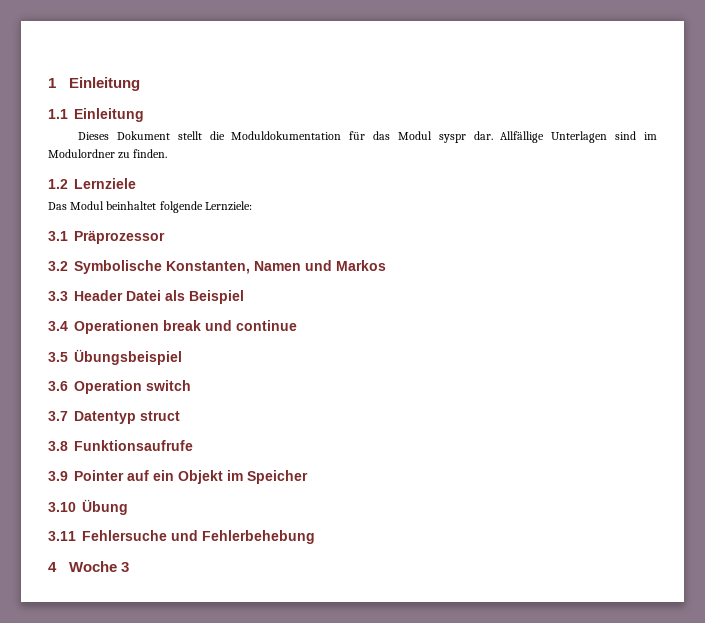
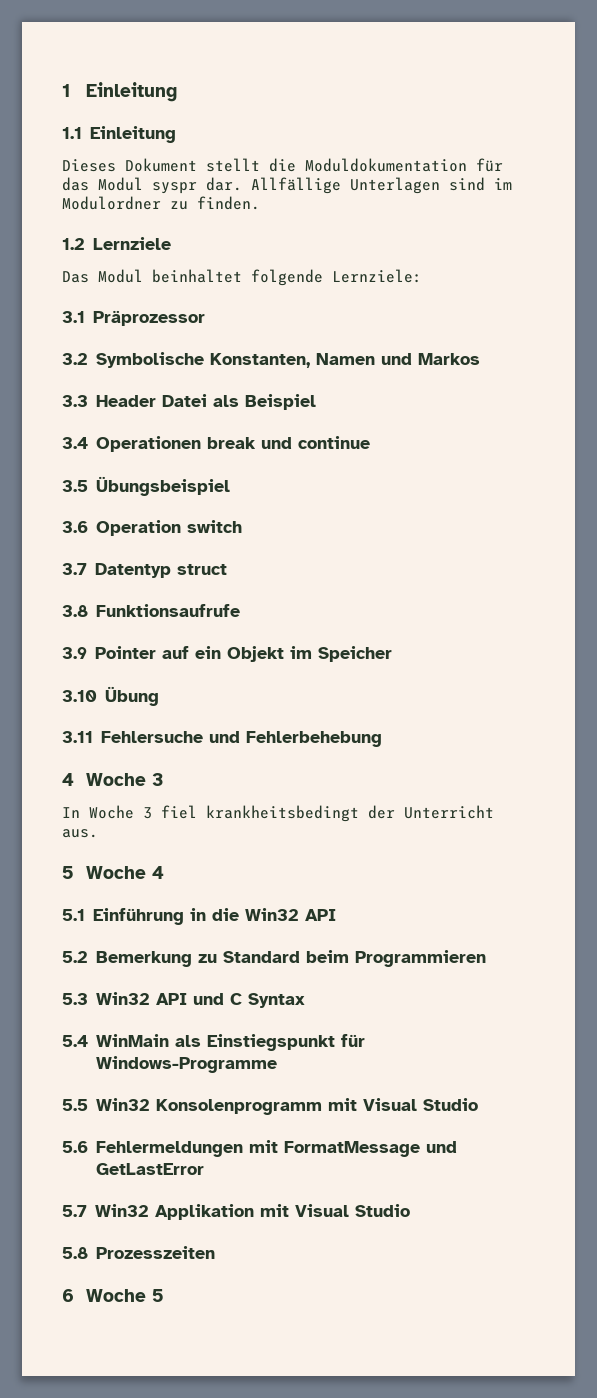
(129, 567) none -> [62,805,494,822] [62,829,98,838] [62,866,164,879] [62,908,336,925] [62,950,486,967] [62,992,305,1008] [62,1034,365,1051] [95,1056,277,1073] [62,1098,478,1115] [62,1140,457,1157] [95,1163,204,1175] [62,1204,410,1220] [62,1246,215,1259] [62,1289,164,1302] // In Woche 3 fiel krankheitsbedingt der Unterricht aus. // 5 Woche 4 // 5.1 Einführung in die Win32 API // 5.2 Bemerkung zu Standard beim Programmieren // 5.3 Win32 API und C Syntax // 5.4 WinMain als Einstiegspunkt für Windows-Programme // 5.5 Win32 Konsolenprogramm mit Visual Studio // 5.6 Fehlermeldungen mit FormatMessage und GetLastError // 5.7 Win32 Applikation mit Visual Studio // 5.8 Prozesszeiten // 6 Woche 5

